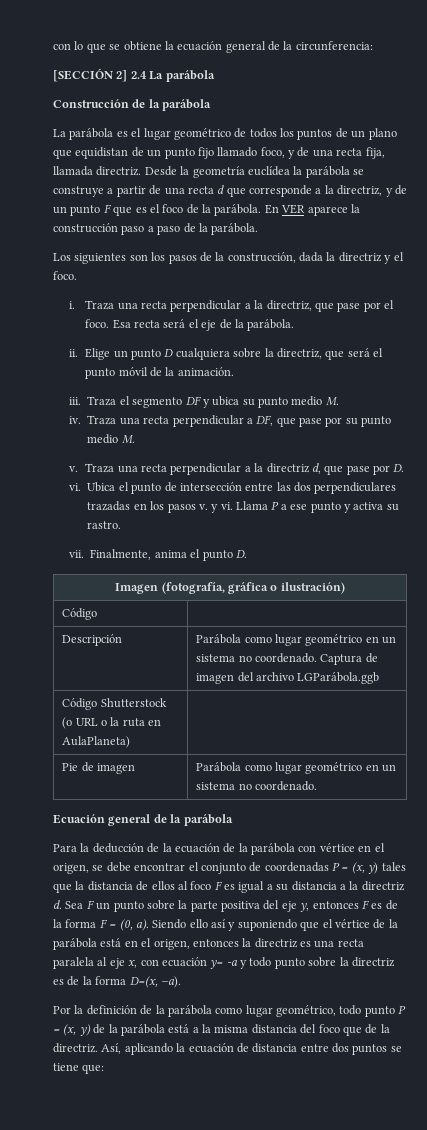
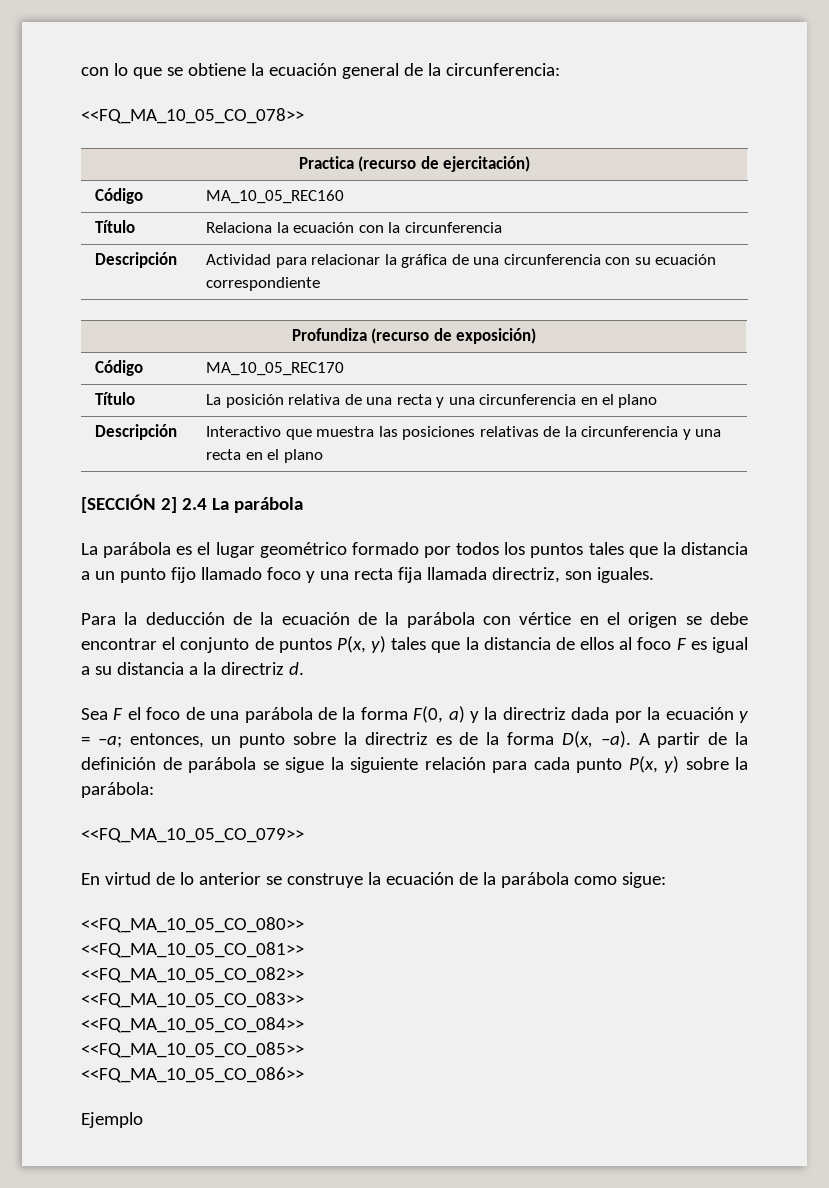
(373, 46) none -> [81,108,304,124] [298,156,531,172] [95,188,144,204] [206,190,345,204] [95,220,136,233] [206,222,502,233] [95,252,178,268] [206,254,716,268] [206,277,321,291] [291,328,537,344] [95,360,144,376] [206,362,345,376] [95,392,136,405] [206,394,658,408] [95,424,178,440] [206,426,721,440] [206,449,323,463] // <<FQ_MA_10_05_CO_078>> // Practica (recurso de ejercitación) // Código | MA_10_05_REC160 // Título | Relaciona la ecuación con la circunferencia // Descripción | Actividad para relacionar la gráfica de una circunferencia con su ecuación correspondiente // Profundiza (recurso de exposición) // Código | MA_10_05_REC170 // Título | La posición relativa de una recta y una circunferencia en el plano // Descripción | Interactivo que muestra las posiciones relativas de la circunferencia y una recta en el plano
[53,99,212,111] // Construcción de la parábola -> (303, 505) none
[234,128,247,138] de -> [351,542,451,558] formado por
[335,128,397,140] [53,147,385,159] [53,166,364,178] [53,185,407,197] [53,204,360,216] [53,223,259,235] [53,252,404,264] [53,271,77,280] [69,300,395,312] [85,319,295,331] [69,348,384,360] [85,367,234,379] [69,396,339,408] [69,415,392,427] [87,434,135,444] [69,463,405,475] [69,482,397,494] [87,501,399,513] [87,521,122,529] [69,549,247,561] [115,582,345,594] [62,608,98,620] [62,634,123,646] [196,634,397,646] [196,653,378,665] [196,672,380,684] [62,698,167,710] [62,717,162,729] [62,736,131,748] [62,762,135,774] [196,762,397,774] [196,781,317,791] [53,814,233,826] de un plano que equidistan de un punto fijo llamado foco, y de una recta fija, llamada directriz. Desde la geometría euclídea la parábola se construye a partir de una recta d que corresponde a la directriz, y de un punto F que es el foco de la parábola. En VER aparece la construcción paso a paso de la parábola. // Los siguientes son los pasos de la construcción, dada la directriz y el foco. // i. Traza una recta perpendicular a la directriz, que pase por el foco. Esa recta será el eje de la parábola. // ii. Elige un punto D cualquiera sobre la directriz, que será el punto móvil de la animación. // iii. Traza el segmento DF y ubica su punto medio M. // iv. Traza una recta perpendicular a DF, que pase por su punto medio M. // v. Traza una recta perpendicular a la directriz d, que pase por D. // vi. Ubica el punto de intersección entre las dos perpendiculares trazadas en los pasos v. y vi. Llama P a ese punto y activa su rastro. // vii. Finalmente, anima el punto D. // Imagen (fotografía, gráfica o ilustración) // Código | // Descripción | Parábola como lugar geométrico en un sistema no coordenado. Captura de imagen del archivo LGParábola.ggb // Código Shutterstock (o URL o la ruta en AulaPlaneta) | // Pie de imagen | Parábola como lugar geométrico en un sistema no coordenado. // Ecuación general de la parábola -> [588,542,748,558] [81,567,654,583] tales que la distancia a un punto fijo llamado foco y una recta fija llamada directriz, son iguales.
[53,863,89,874] origen, -> [628,612,678,628] origen
[264,862,365,874] coordenadas P = (x, -> [278,636,366,653] puntos P(x,
(62, 904) none -> (304, 668) //
[96,900,398,912] [53,919,398,931] [53,938,364,950] [53,957,272,969] un punto sobre la parte positiva del eje y, entonces F es de la forma F = (0, a). Siendo ello así y suponiendo que el vértice de la parábola está en el origen, entonces la directriz es una recta paralela al eje x, con ecuación y= -a y todo -> [127,706,749,723] [81,733,232,748] el foco de una parábola de la forma F(0, a) y la directriz dada por la ecuación y = –a; entonces, un
[129,976,158,988] D=(x, -> [561,731,593,748] D(x,
[53,1005,407,1017] [53,1024,390,1036] [53,1043,402,1055] [53,1063,105,1074] // Por la definición de la parábola como lugar geométrico, todo punto P = (x, y) de la parábola está a la misma distancia del foco que de la directriz. Así, aplicando la ecuación de distancia entre dos puntos se tiene que: -> [638,732,749,748] [81,756,748,773] [81,782,154,798] [81,828,304,843] [81,872,666,888] [81,917,304,933] [81,942,304,958] [81,967,304,983] [81,992,304,1008] [81,1017,304,1033] [81,1042,304,1058] [81,1067,304,1083] [81,1112,143,1128] A partir de la definición de parábola se sigue la siguiente relación para cada punto P(x, y) sobre la parábola: // <<FQ_MA_10_05_CO_079>> // En virtud de lo anterior se construye la ecuación de la parábola como sigue: // <<FQ_MA_10_05_CO_080>> // <<FQ_MA_10_05_CO_081>> // <<FQ_MA_10_05_CO_082>> // <<FQ_MA_10_05_CO_083>> // <<FQ_MA_10_05_CO_084>> // <<FQ_MA_10_05_CO_085>> // <<FQ_MA_10_05_CO_086>> // Ejemplo

